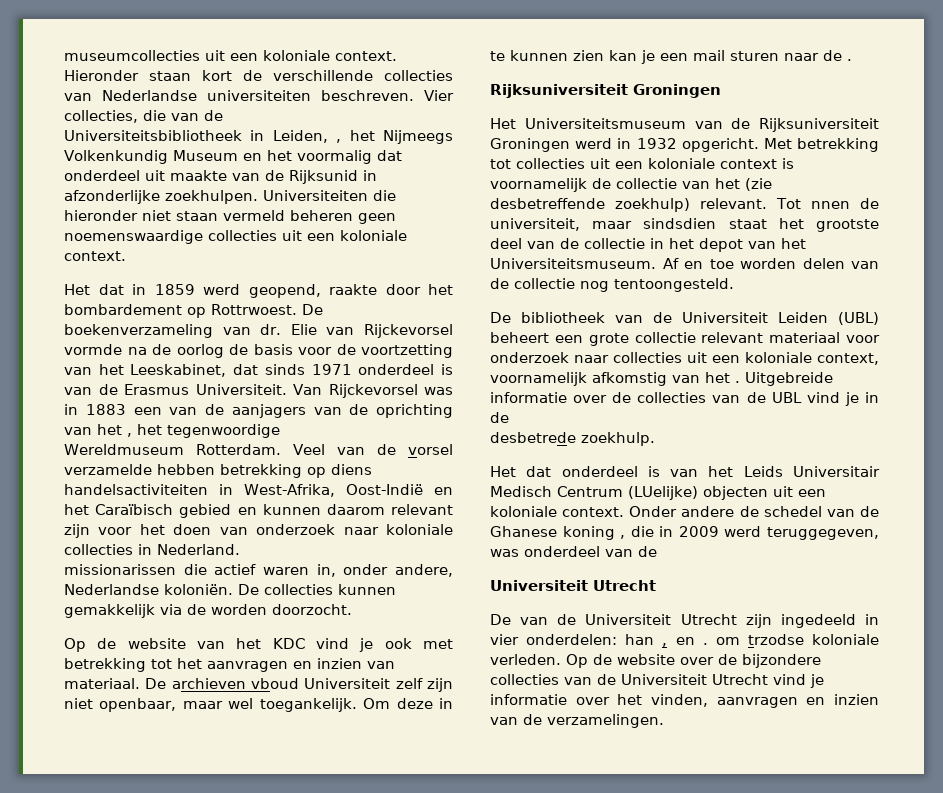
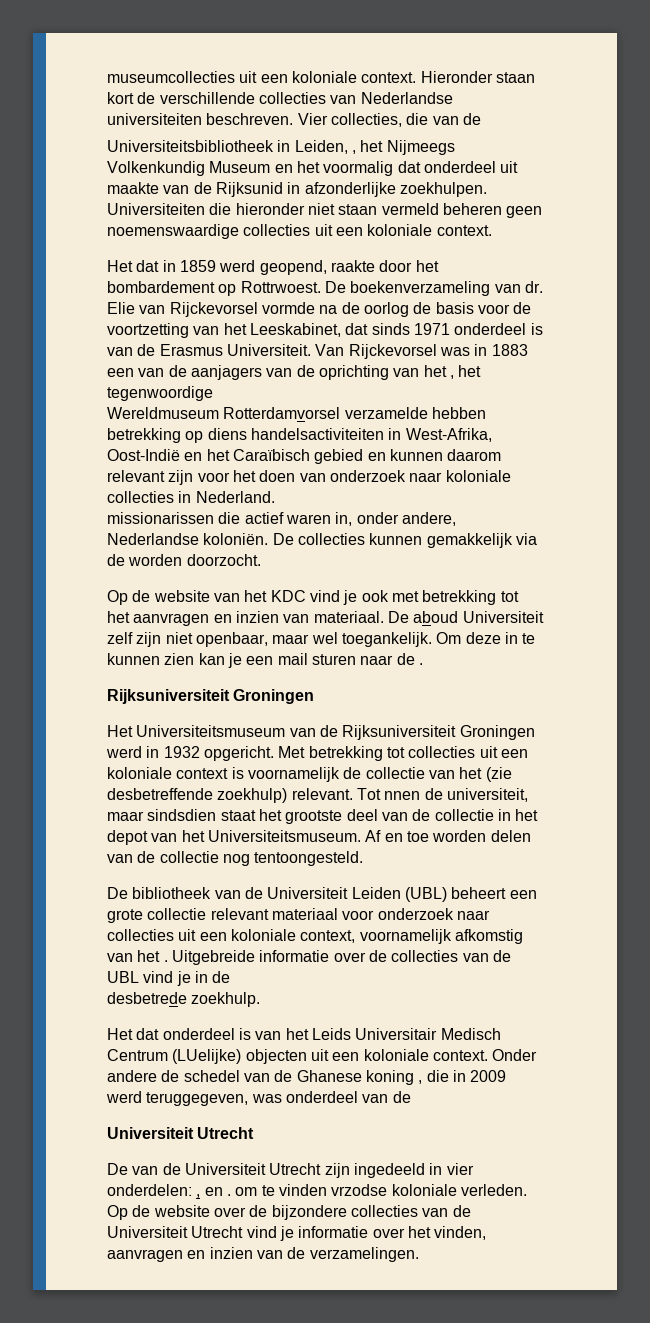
[196,444,454,455] Rotterdam. Veel van de vorsel -> [223,407,341,419] Rotterdamvorsel
[171,678,299,689] archieven vboud -> [413,611,459,623] aboud
[625,634,655,645] han -> (192, 1190) none
[747,634,804,645] trzodse -> [261,1184,388,1196] te vinden vrzodse

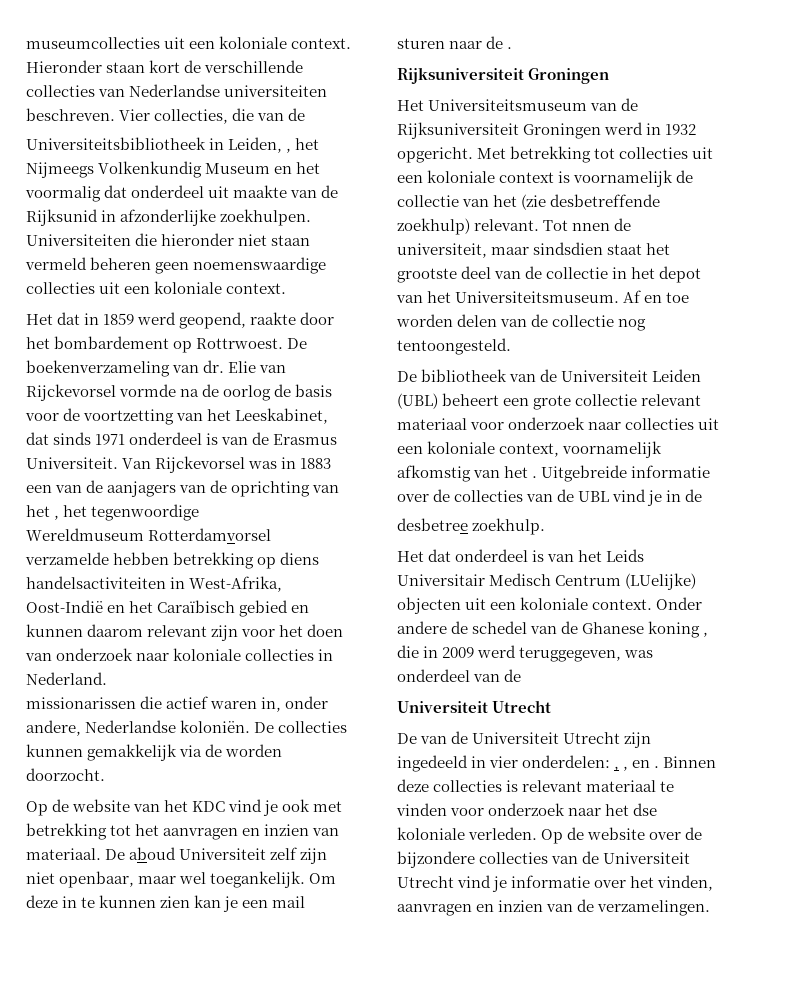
[107,992,187,1004] desbetrede -> [397,518,468,531] desbetree
(201, 1196) none -> [623,766,629,771] ,
[235,1184,388,1196] om te vinden vrzodse -> [663,756,717,768] [397,779,675,792] [396,803,658,816] Binnen deze collecties is relevant materiaal te vinden voor onderzoek naar het dse

